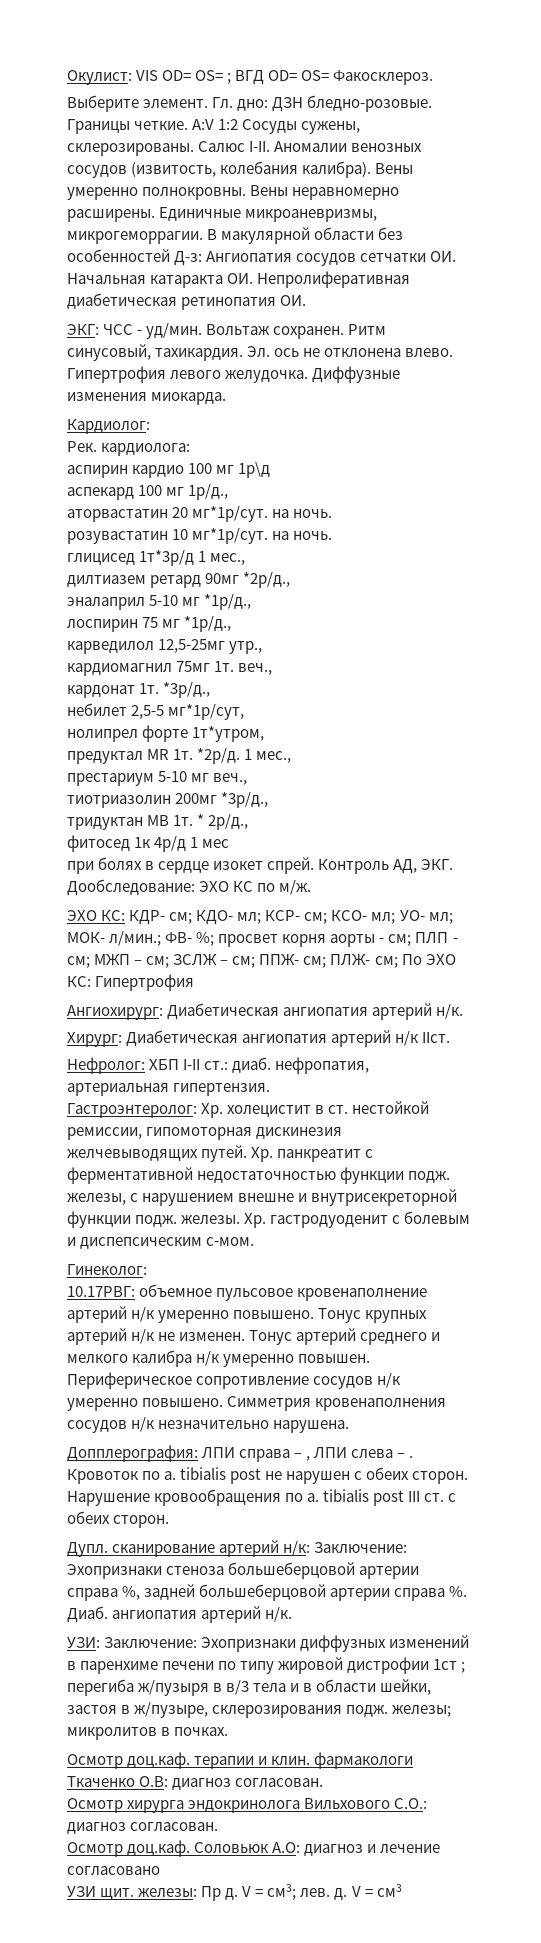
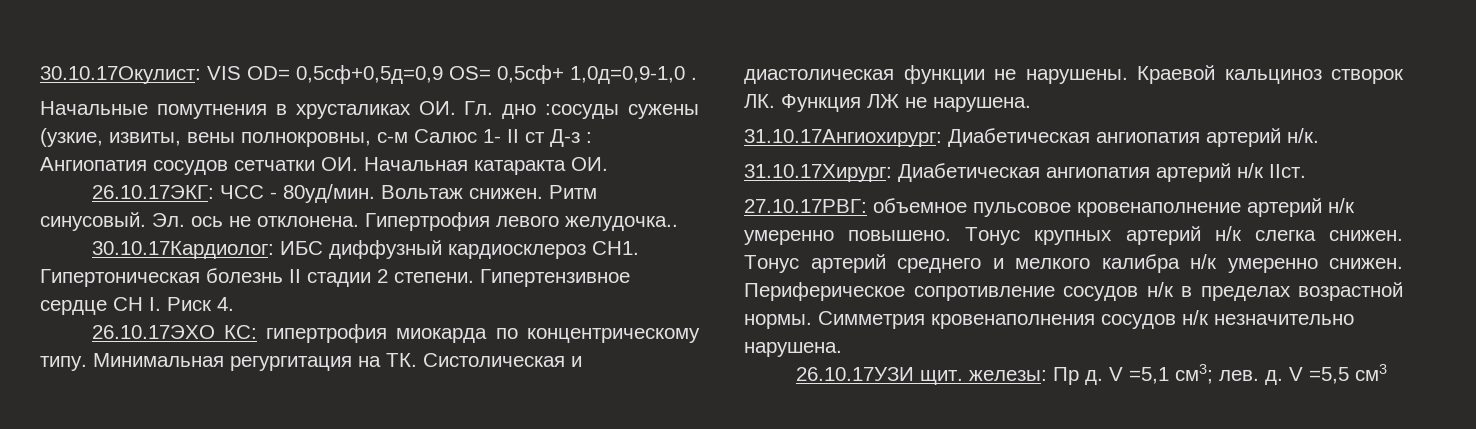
[67,70,132,85] Окулист: -> [40,66,201,84] 30.10.17Окулист:
[195,70,434,85] [67,95,433,112] [67,119,361,134] [67,141,423,156] [67,161,414,178] [67,185,400,200] [67,207,378,222] [67,227,404,244] [67,249,203,266] OS= ; ВГД OD= OS= Факосклероз. // Выберите элемент. Гл. дно: ДЗН бледно-розовые. Границы четкие. А:V 1:2 Сосуды сужены, склерозированы. Салюс I-II. Аномалии венозных сосудов (извитость, колебания калибра). Вены умеренно полнокровны. Вены неравномерно расширены. Единичные микроаневризмы, микрогеморрагии. В макулярной области без особенностей Д-з: -> [296,65,697,84] [40,101,699,119] [40,128,592,147] 0,5сф+0,5д=0,9 OS= 0,5сф+ 1,0д=0,9-1,0 . // Начальные помутнения в хрусталиках ОИ. Гл. дно :сосуды сужены (узкие, извиты, вены полнокровны, с-м Салюс 1- II ст Д-з :
[257,271,411,288] [67,293,307,310] [67,323,387,339] [67,344,454,361] [67,366,401,383] [67,392,227,405] [67,419,150,434] [67,441,191,456] [67,462,271,478] [67,484,229,500] [67,506,333,522] [67,528,333,544] [67,550,246,566] [67,572,291,588] [67,594,252,610] [67,616,232,632] [67,639,263,654] [67,661,273,676] [67,682,211,698] [67,703,245,720] [67,725,265,742] [67,748,292,764] [67,771,248,786] [67,792,269,808] [67,814,249,830] [67,835,230,852] [67,857,454,874] [67,879,312,896] [67,910,453,925] [67,931,458,947] [67,954,456,968] [67,974,195,991] [67,1005,163,1020] Непролиферативная диабетическая ретинопатия ОИ. // ЭКГ: ЧСС - уд/мин. Вольтаж сохранен. Ритм синусовый, тахикардия. Эл. ось не отклонена влево. Гипертрофия левого желудочка. Диффузные изменения миокарда. // Кардиолог: // Рек. кардиолога: // аспирин кардио 100 мг 1р\д // аспекард 100 мг 1р/д., // аторвастатин 20 мг*1р/сут. на ночь. // розувастатин 10 мг*1р/сут. на ночь. // глицисед 1т*3р/д 1 мес., // дилтиазем ретард 90мг *2р/д., // эналаприл 5-10 мг *1р/д., // лоспирин 75 мг *1р/д., // карведилол 12,5-25мг утр., // кардиомагнил 75мг 1т. веч., // кардонат 1т. *3р/д., // небилет 2,5-5 мг*1р/сут, // нолипрел форте 1т*утром, // предуктал МR 1т. *2р/д. 1 мес., // престариум 5-10 мг веч., // тиотриазолин 200мг *3р/д., // тридуктан МВ 1т. * 2р/д., // фитосед 1к 4р/д 1 мес // при болях в сердце изокет спрей. Контроль АД, ЭКГ. Дообследование: ЭХО КС по м/ж. // ЭХО КС: КДР- см; КДО- мл; КСР- см; КСО- мл; УО- мл; МОК- л/мин.; ФВ- %; просвет корня аорты - см; ПЛП - см; МЖП – см; ЗСЛЖ – см; ППЖ- см; ПЛЖ- см; По ЭХО КС: Гипертрофия // Ангиохирург: -> [91,184,597,203] [40,212,678,231] [91,240,639,259] [40,268,630,287] [40,297,234,315] [91,324,700,343] [40,353,582,371] [744,65,1404,84] [744,94,1031,112] [744,129,942,147] // 26.10.17ЭКГ: ЧСС - 80уд/мин. Вольтаж снижен. Ритм синусовый. Эл. ось не отклонена. Гипертрофия левого желудочка.. // 30.10.17Кардиолог: ИБС диффузный кардиосклероз СН1. Гипертоническая болезнь II стадии 2 степени. Гипертензивное сердце СН I. Риск 4. // 26.10.17ЭХО КС: гипертрофия миокарда по концентрическому типу. Минимальная регургитация на ТК. Систолическая и диастолическая функции не нарушены. Краевой кальциноз створок ЛК. Функция ЛЖ не нарушена. // 31.10.17Ангиохирург:
[67,1032,122,1047] Хирург: -> [744,164,892,182] 31.10.17Хирург:
[67,1057,370,1074] [67,1083,271,1096] [67,1101,430,1118] [67,1127,343,1140] [67,1145,374,1162] [67,1167,451,1184] [67,1189,458,1206] [67,1211,471,1228] [67,1237,255,1249] [67,1264,147,1275] [67,1286,135,1297] Нефролог: ХБП I-II ст.: диаб. нефропатия, артериальная гипертензия. // Гастроэнтеролог: Хр. холецистит в ст. нестойкой ремиссии, гипомоторная дискинезия желчевыводящих путей. Хр. панкреатит с ферментативной недостаточностью функции подж. железы, с нарушением внешне и внутрисекреторной функции подж. железы. Хр. гастродуоденит с болевым и диспепсическим с-мом. // Гинеколог: // 10.17РВГ: -> [744,199,867,213] 27.10.17РВГ:
[158,1332,246,1341] не изменен. -> [1254,230,1403,241] слегка снижен.
[298,1354,371,1363] повышен. -> [1329,258,1403,269] снижен.
[67,1398,224,1411] умеренно повышено. -> [1181,282,1403,301] [744,314,812,329] в пределах возрастной нормы.
[67,1445,414,1462] [67,1467,469,1484] [67,1489,457,1506] [67,1511,170,1528] [67,1540,408,1557] [67,1562,420,1579] [67,1584,468,1601] [67,1606,293,1623] [67,1635,470,1652] [67,1657,466,1674] [67,1679,432,1696] [67,1702,452,1718] [67,1727,229,1740] [67,1752,414,1769] [67,1776,324,1790] [67,1798,428,1813] [67,1822,219,1834] [67,1840,441,1857] [67,1866,160,1875] [67,1886,96,1897] Допплерография: ЛПИ справа – , ЛПИ слева – . Кровоток по а. tibialis роst не нарушен с обеих сторон. Нарушение кровообращения по а. tibialis роst III ст. с обеих сторон. // Дупл. сканирование артерий н/к: Заключение: Эхопризнаки стеноза большеберцовой артерии справа %, задней большеберцовой артерии справа %. Диаб. ангиопатия артерий н/к. // УЗИ: Заключение: Эхопризнаки диффузных изменений в паренхиме печени по типу жировой дистрофии 1ст ; перегиба ж/пузыря в в/3 тела и в области шейки, застоя в ж/пузыре, склерозирования подж. железы; микролитов в почках. // Осмотр доц.каф. терапии и клин. фармакологи Ткаченко О.В: диагноз согласован. // Осмотр хирурга эндокринолога Вильхового С.О.: диагноз согласован. // Осмотр доц.каф. Соловьюк А.О: диагноз и лечение согласовано // УЗИ -> [795,367,914,381] 26.10.17УЗИ
[255,1889,264,1897] = -> [1128,367,1169,384] =5,1
[364,1889,373,1897] = -> [1308,367,1349,384] =5,5

